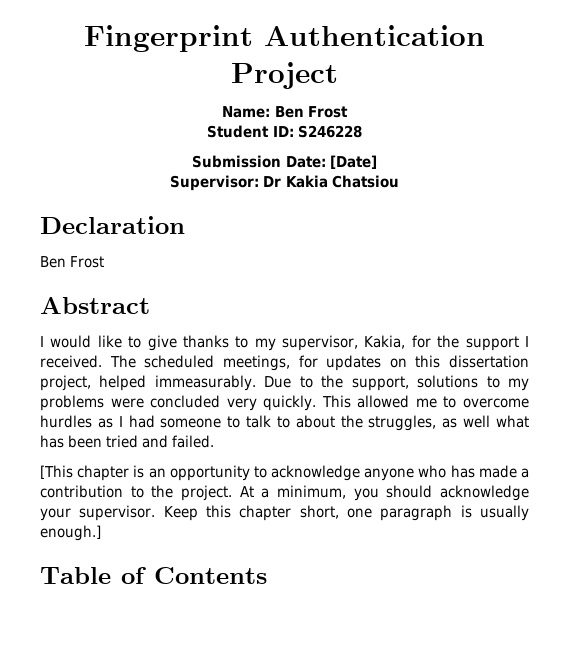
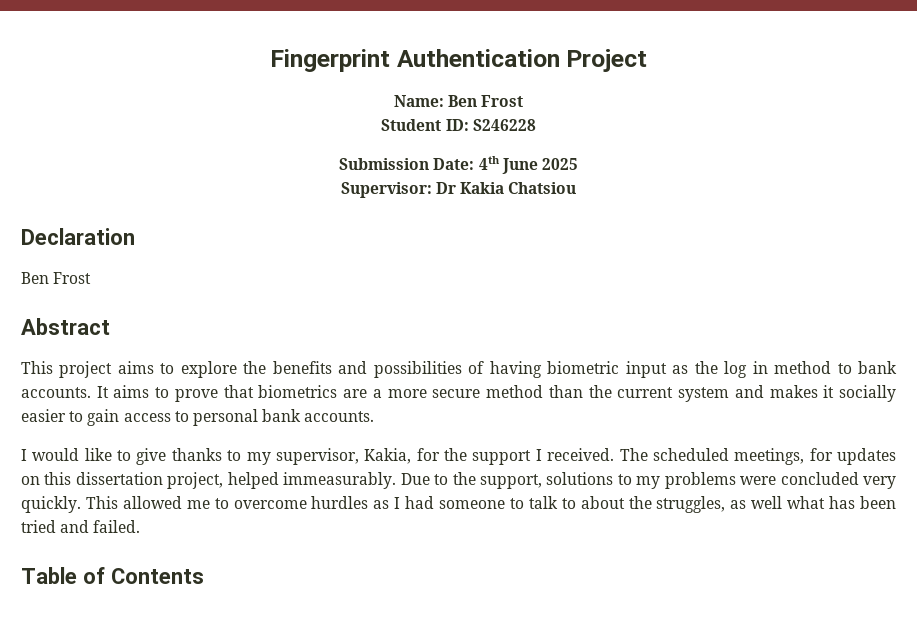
[329,155,377,169] [Date] -> [478,156,578,174] 4th June 2025
(150, 305) none -> [21,361,898,378] [21,385,896,402] [21,409,375,426] // This project aims to explore the benefits and possibilities of having biometric input as the log in method to bank accounts. It aims to prove that biometrics are a more secure method than the current system and makes it socially easier to gain access to personal bank accounts.
[40,465,529,481] [40,485,529,501] [40,505,529,521] [40,525,101,541] // [This chapter is an opportunity to acknowledge anyone who has made a contribution to the project. At a minimum, you should acknowledge your supervisor. Keep this chapter short, one paragraph is usually enough.] -> (141, 526) none

